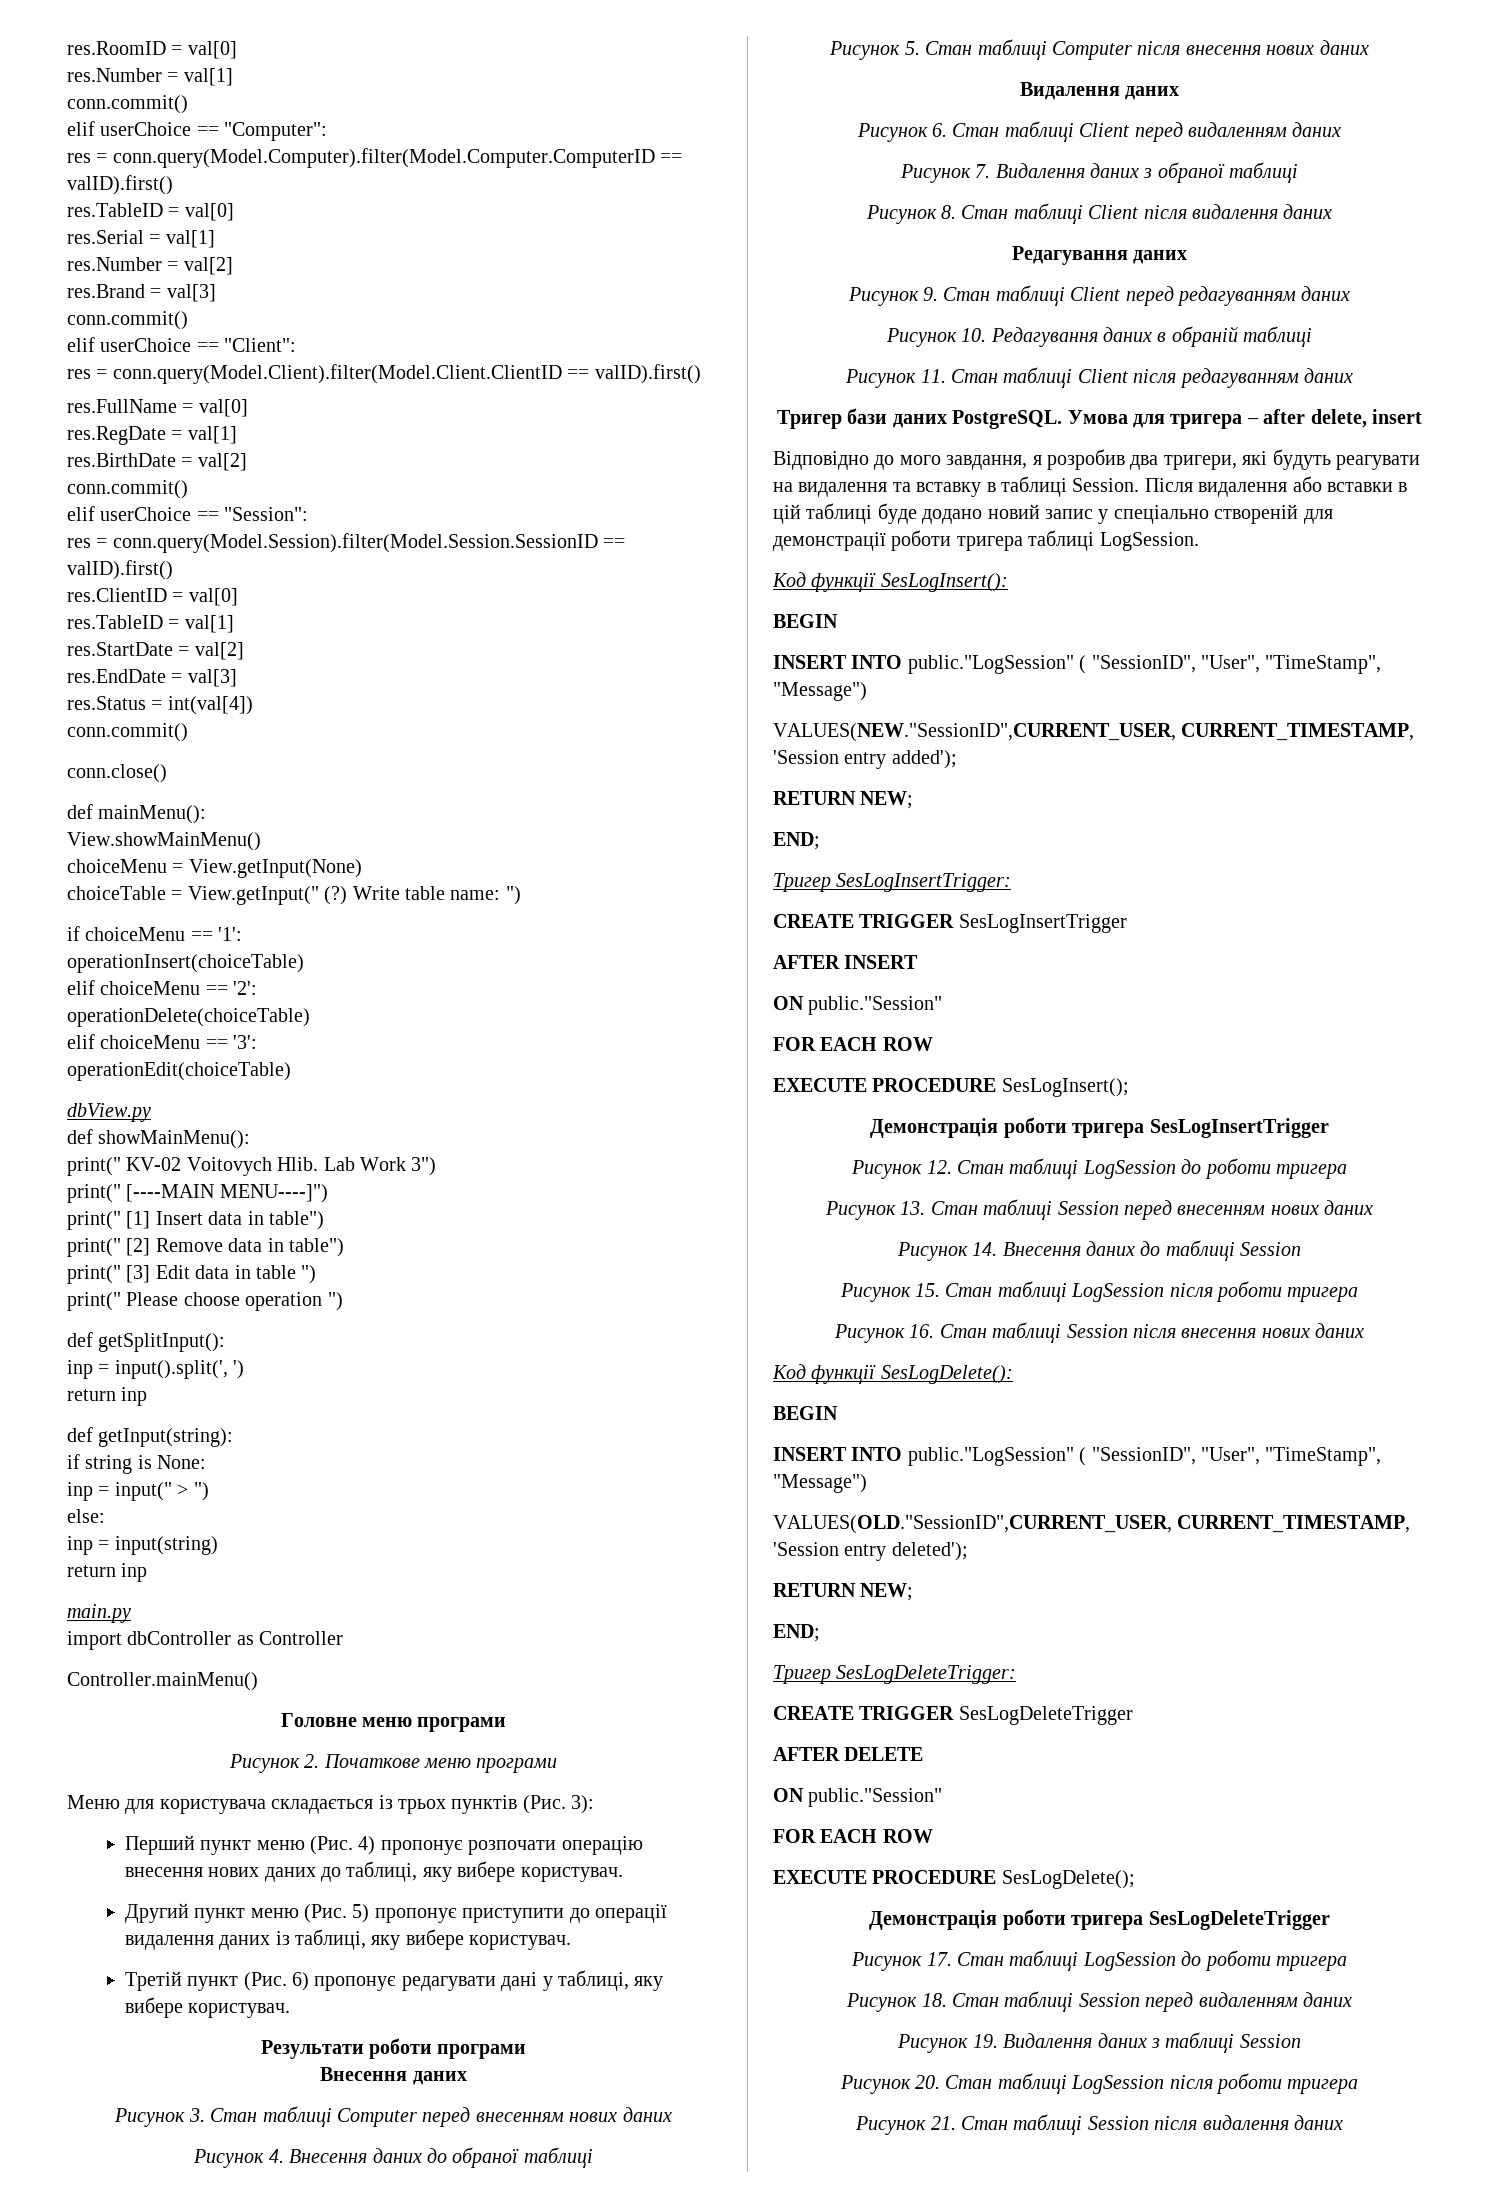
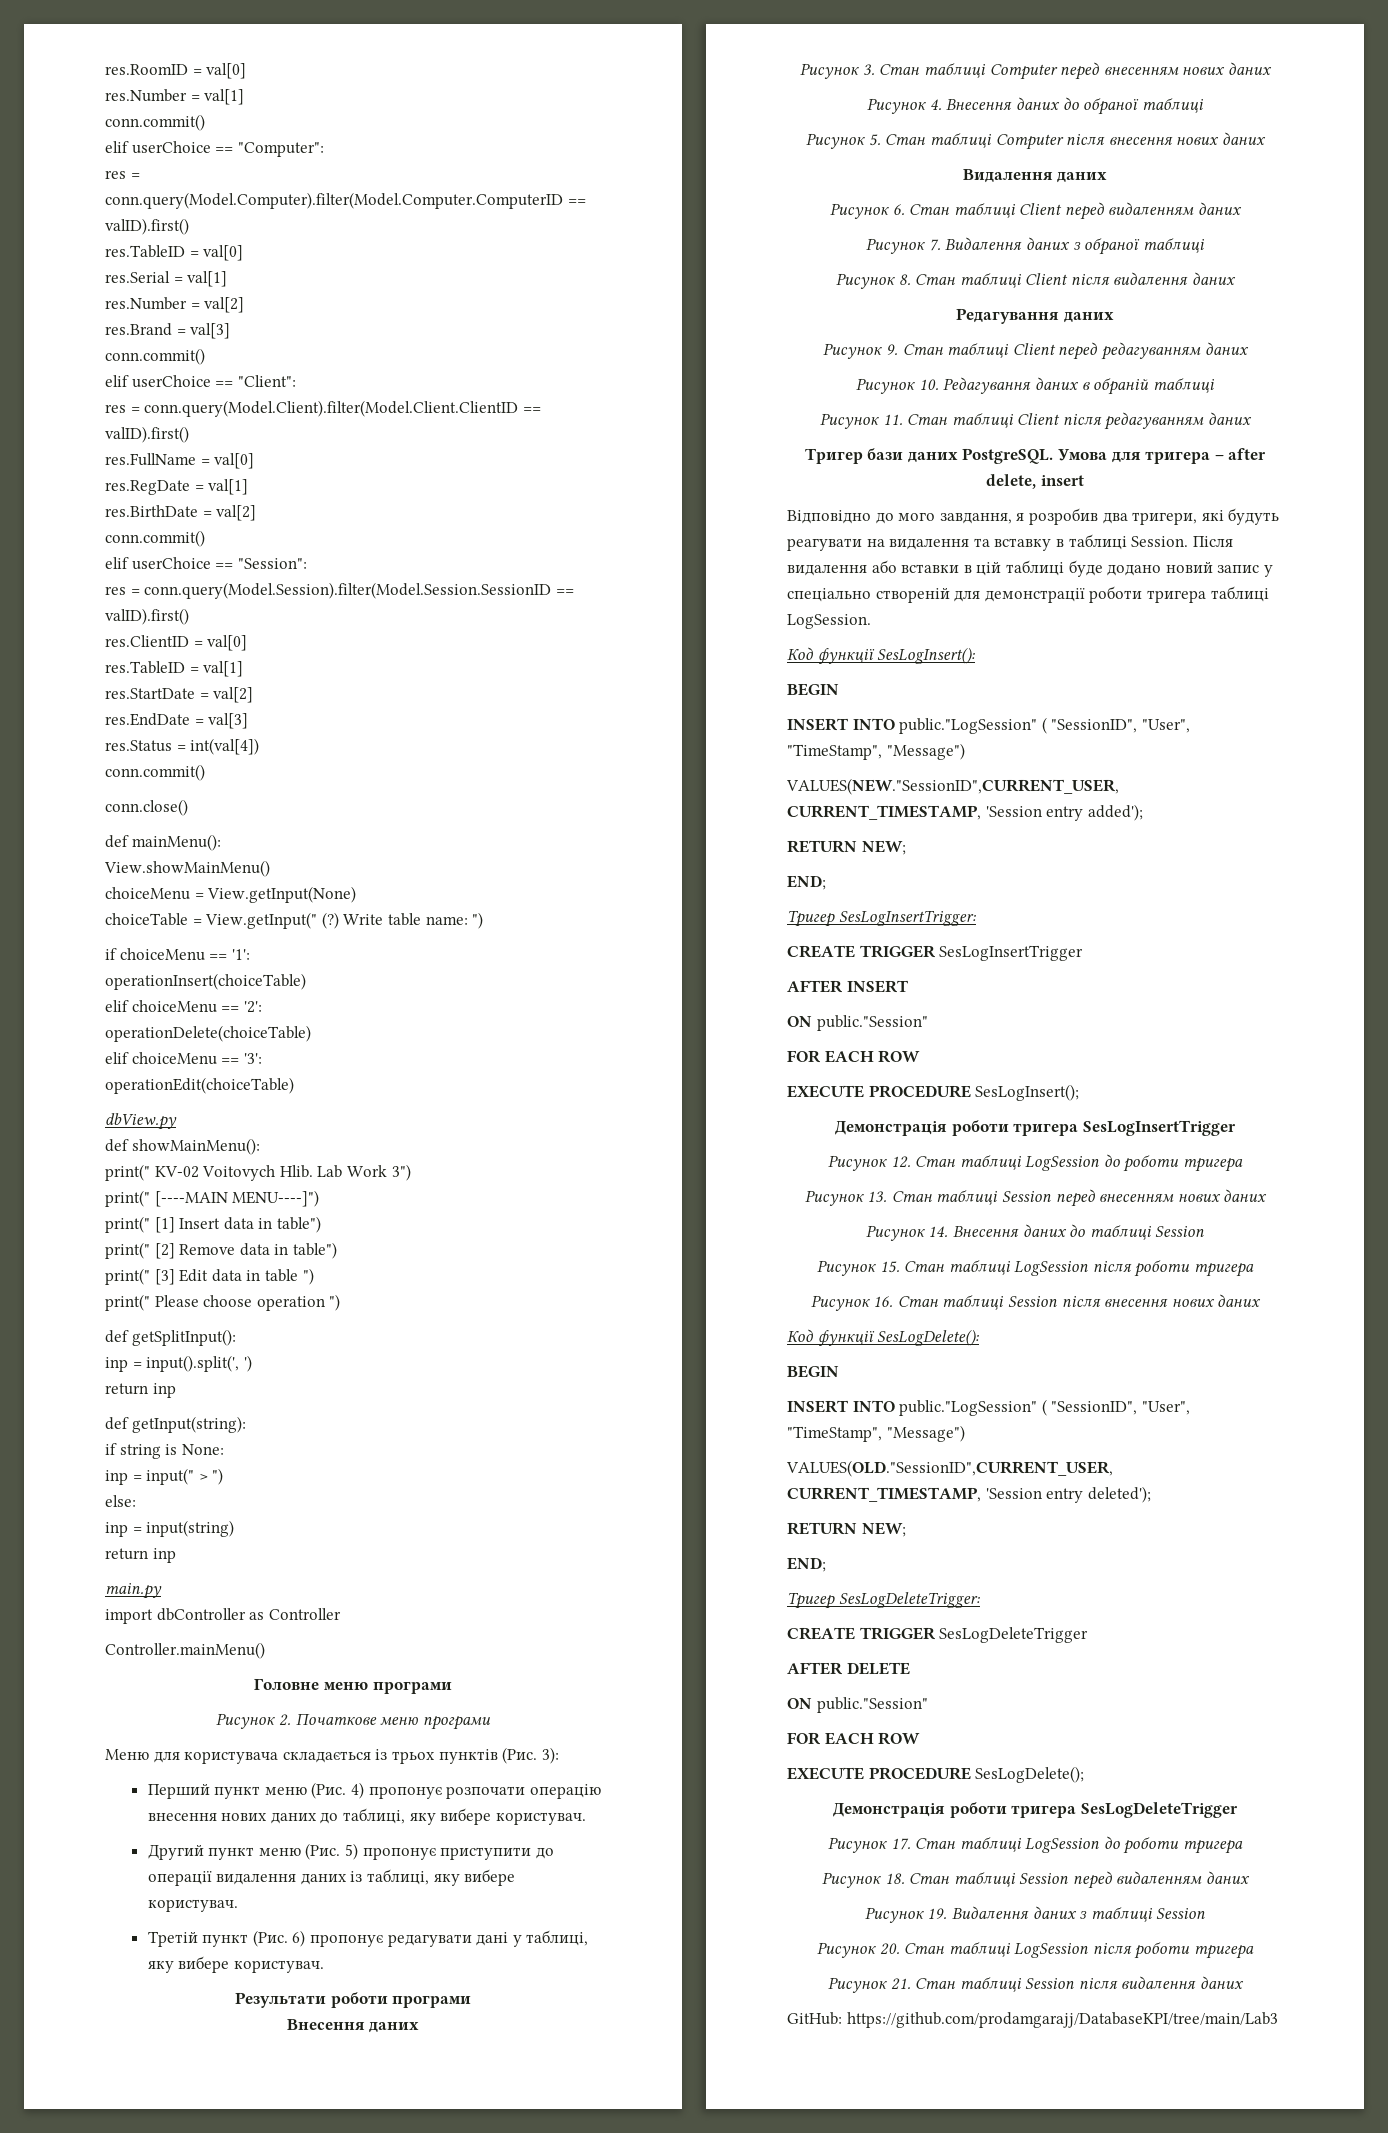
(1343, 2122) none -> [787,2012,1278,2028] // GitHub: https://github.com/prodamgarajj/DatabaseKPI/tree/main/Lab3

